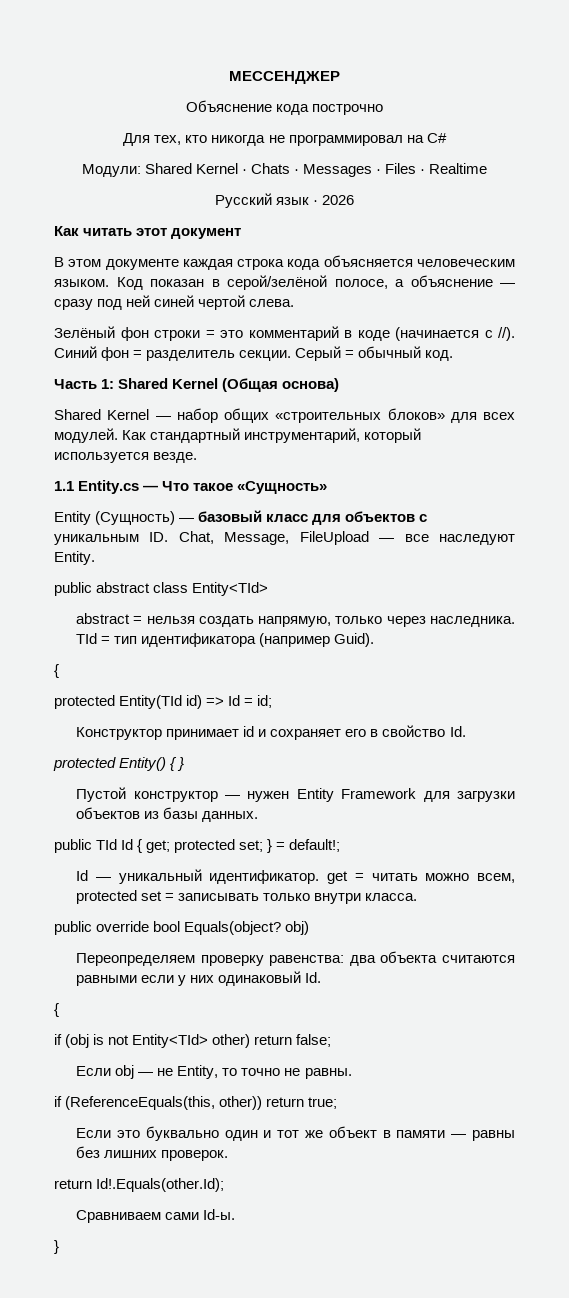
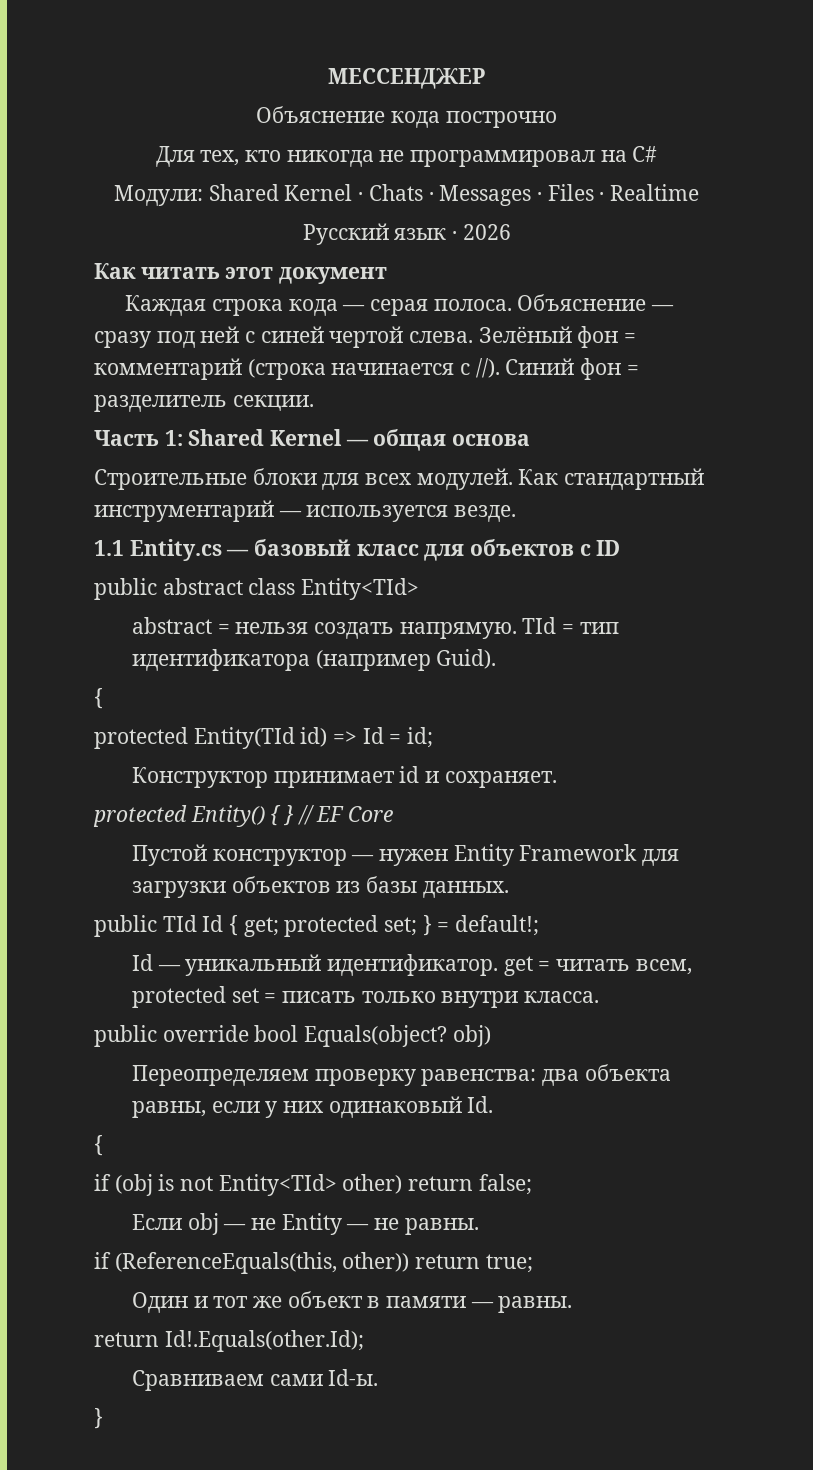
[54,255,515,270] [54,275,493,290] В этом документе каждая строка кода объясняется человеческим языком. Код показан в серой/зелёной полосе, а объяснение -> [125,294,647,316] Каждая строка кода — серая полоса. Объяснение
(151, 301) none -> [245,331,256,343] с
(295, 303) // -> (474, 337) none
[154,326,479,341] строки = это комментарий в коде (начинается -> [624,333,637,343] [94,358,455,380] = комментарий (строка начинается
[295,346,454,361] Серый = обычный код. -> (314, 403) none
[222,378,340,392] [54,408,445,423] (Общая основа) // Shared Kernel — набор общих «строительных блоков» -> [345,429,531,451] [94,468,317,490] — общая основа // Строительные блоки
[244,428,422,443] инструментарий, который -> [94,500,302,522] инструментарий —
[162,481,328,494] [54,511,195,525] Что такое «Сущность» // Entity (Сущность) — -> (250, 552) none
[54,531,516,545] [54,551,95,565] уникальным ID. Chat, Message, FileUpload — все наследуют Entity. -> [596,540,621,556] ID
[258,616,515,627] напрямую, только через наследника. -> [399,622,517,639] напрямую.
[270,725,466,740] сохраняет его в свойство Id. -> [444,771,557,788] сохраняет.
(185, 764) none -> [297,805,394,825] // EF Core
[425,873,470,881] можно -> (631, 965) none
[178,893,260,901] записывать -> [282,991,357,1003] писать
[442,955,515,963] [76,975,138,986] считаются равными -> [132,1101,207,1118] равны,
[177,1065,281,1079] Entity, то точно -> [281,1213,370,1235] Entity —
[76,1126,258,1141] Если это буквально один -> [132,1292,189,1313] Один
[471,1130,515,1141] [76,1146,229,1161] равны без лишних проверок. -> [498,1296,573,1313] равны.

